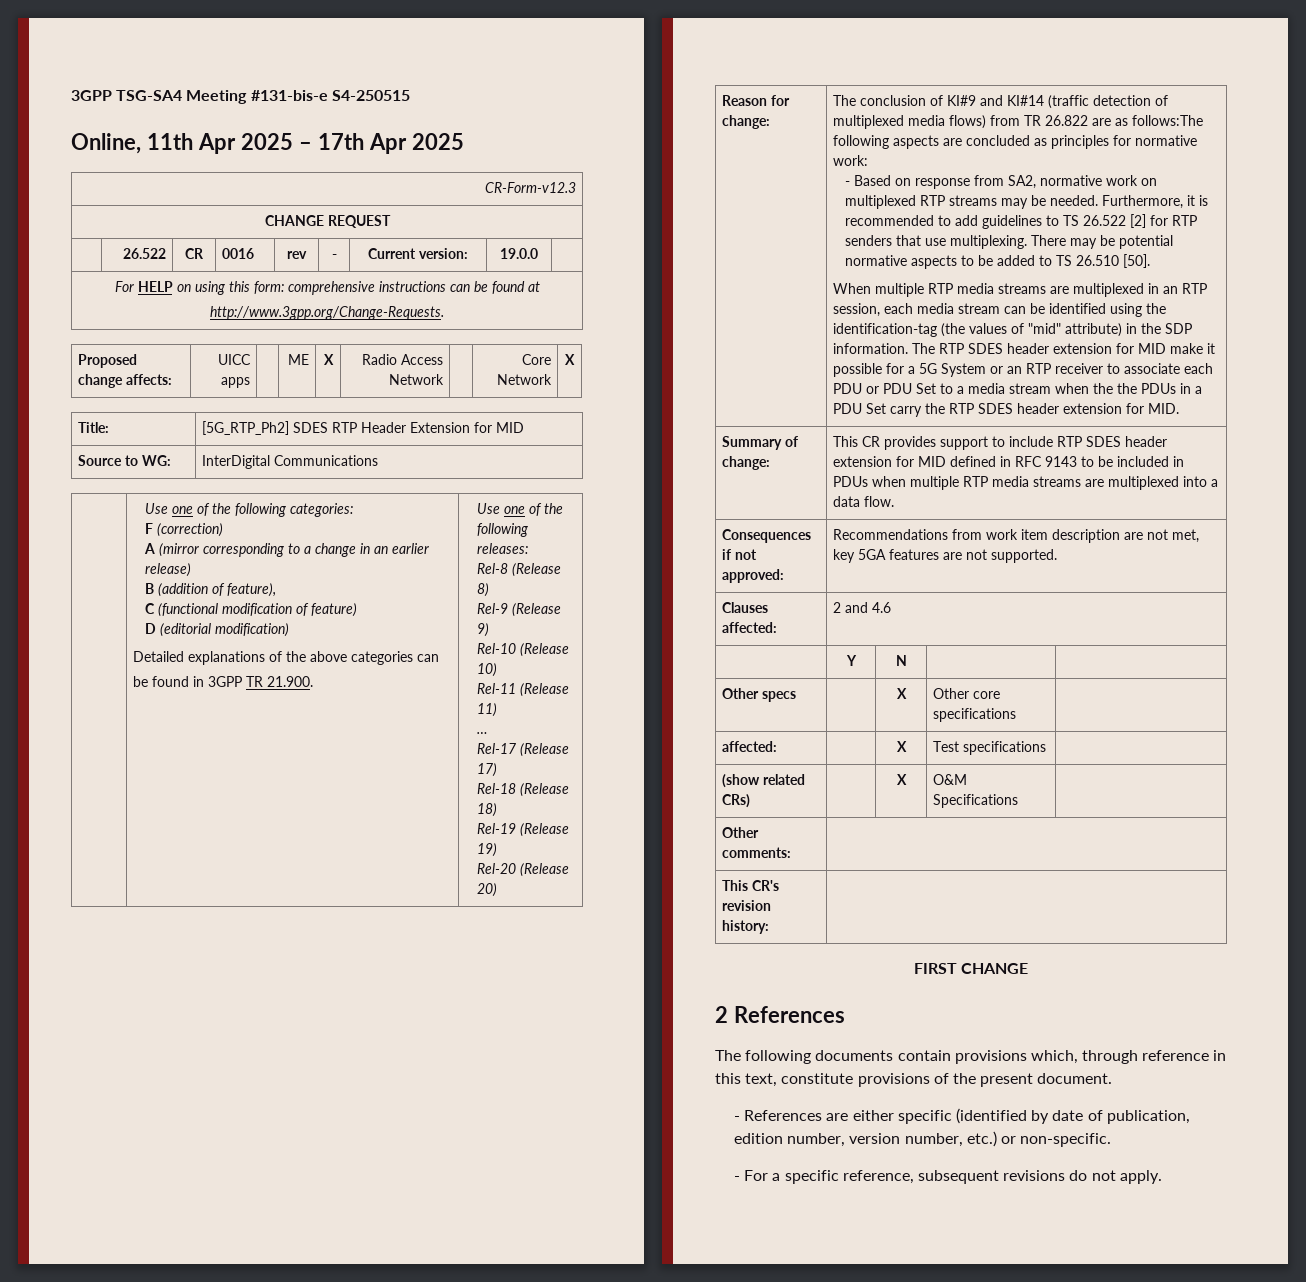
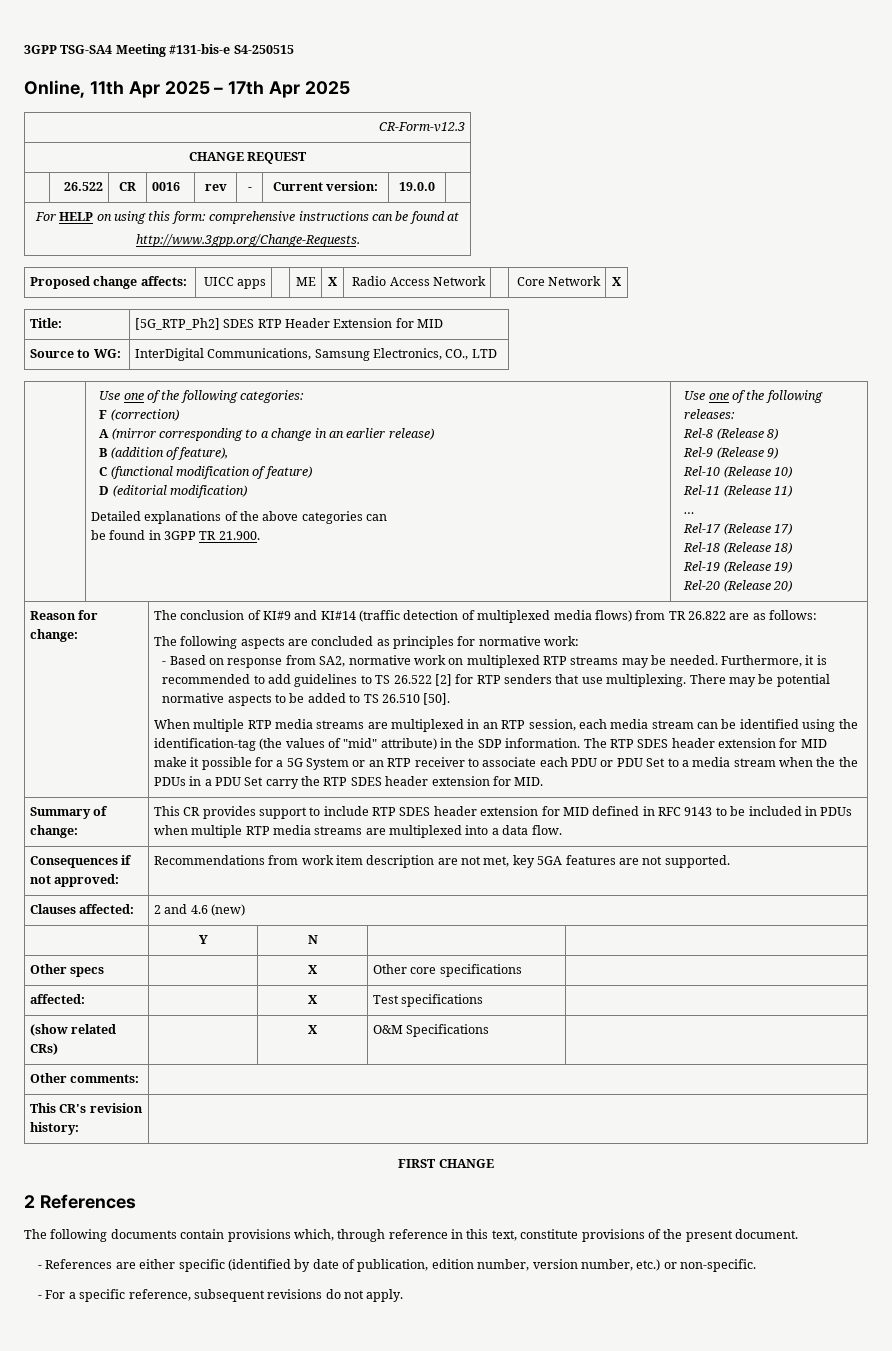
[274,455,379,466] Communications -> [207,348,497,361] Communications, Samsung Electronics, CO., LTD
[1132,115,1204,126] follows:The -> [769,610,818,620] [153,636,177,646] follows: // The
(892, 607) none -> [210,904,245,916] (new)

